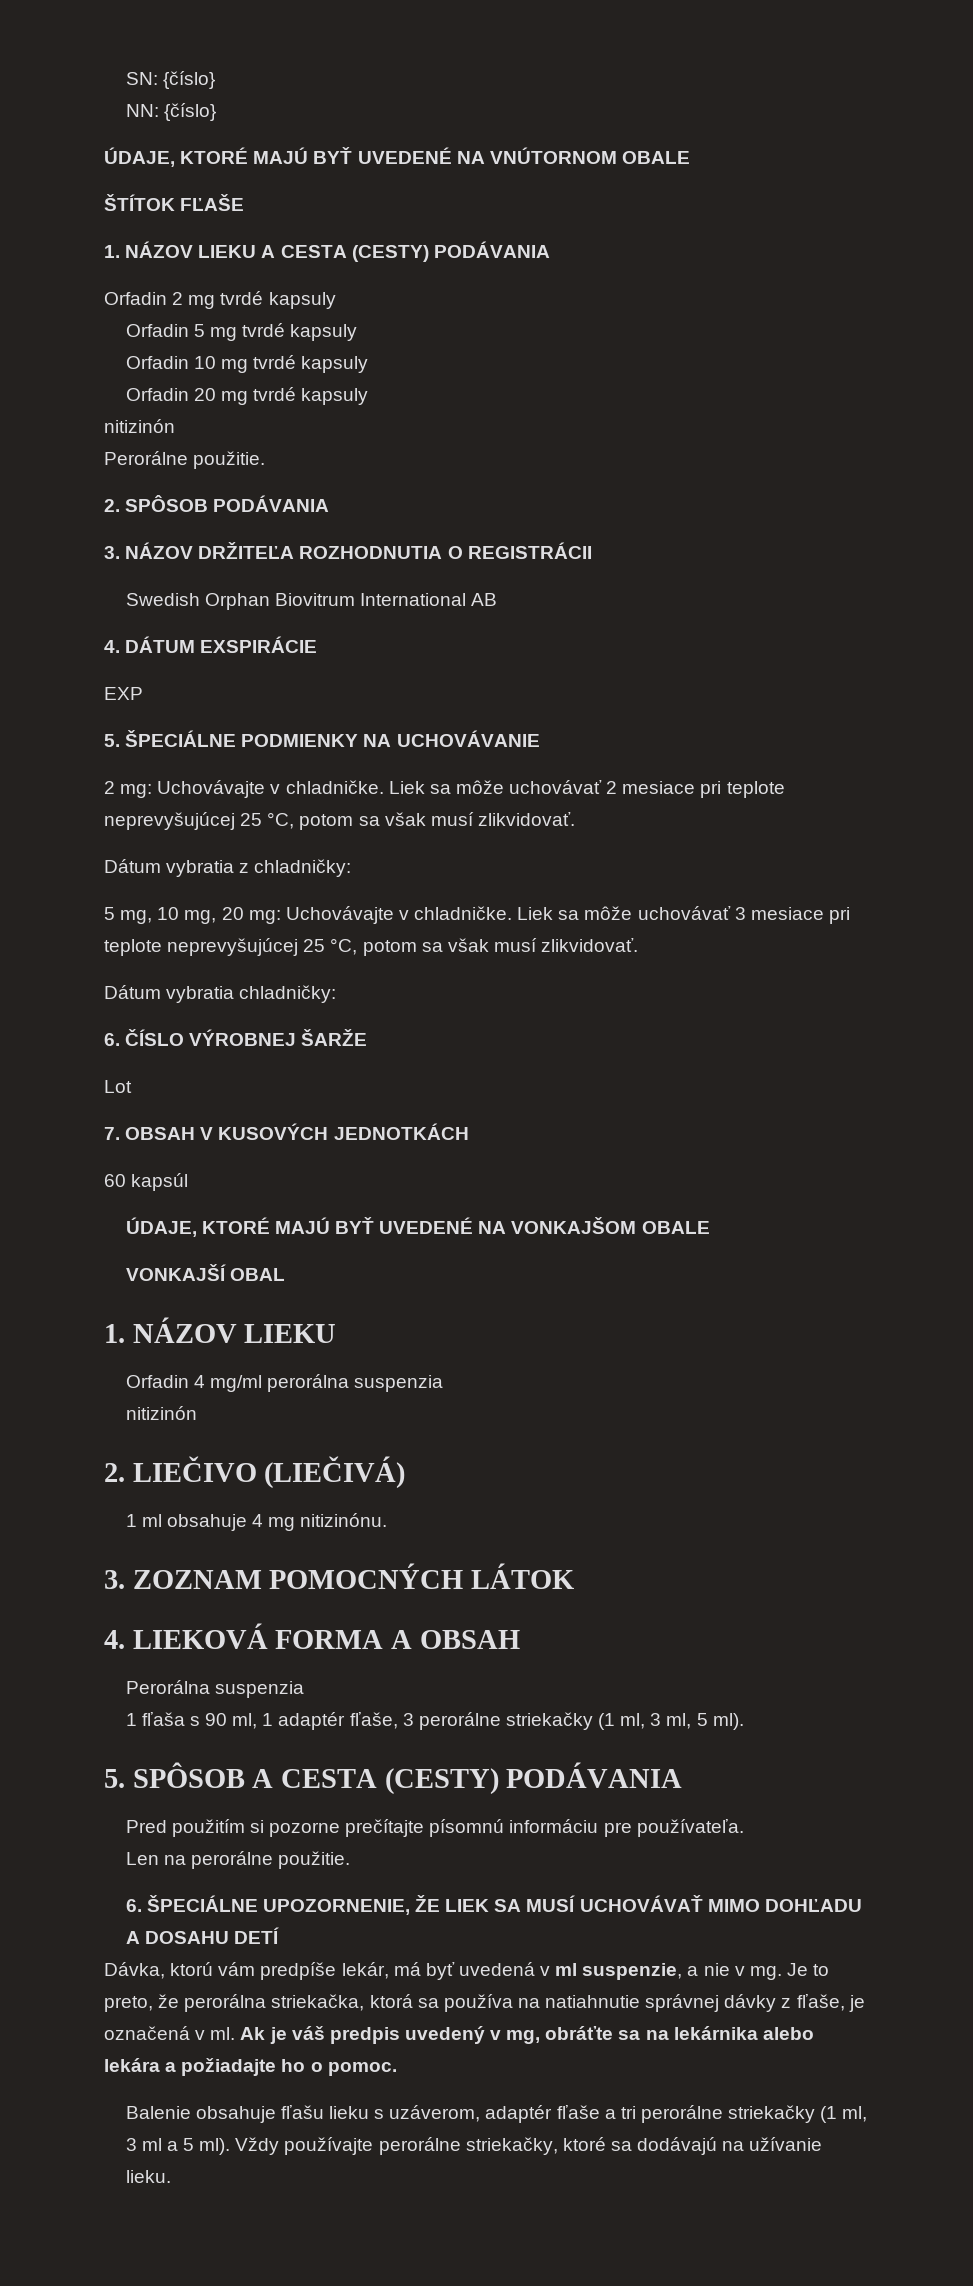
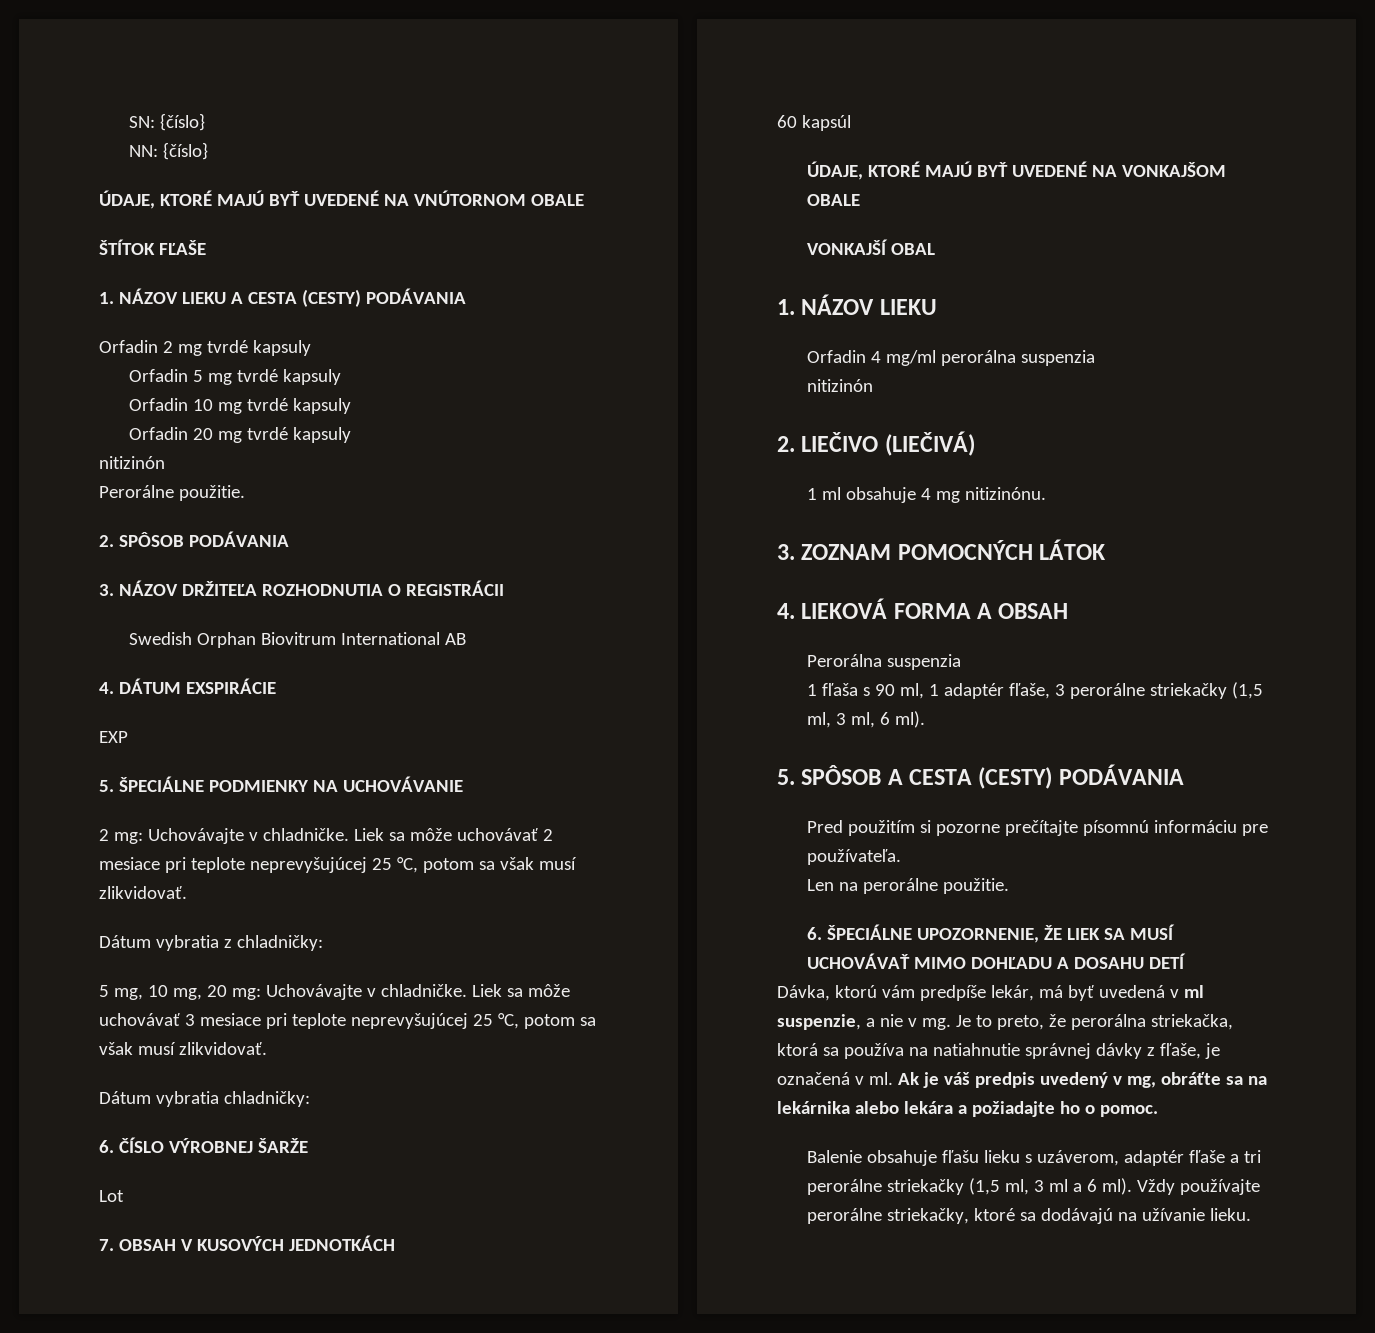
[598,1713,616,1730] (1 -> [1232,682,1264,699] (1,5
[696,1713,708,1726] 5 -> [880,712,891,725] 6
[820,2106,838,2123] (1 -> [969,1178,1001,1195] (1,5
[183,2138,195,2151] 5 -> [1087,1179,1098,1192] 6

